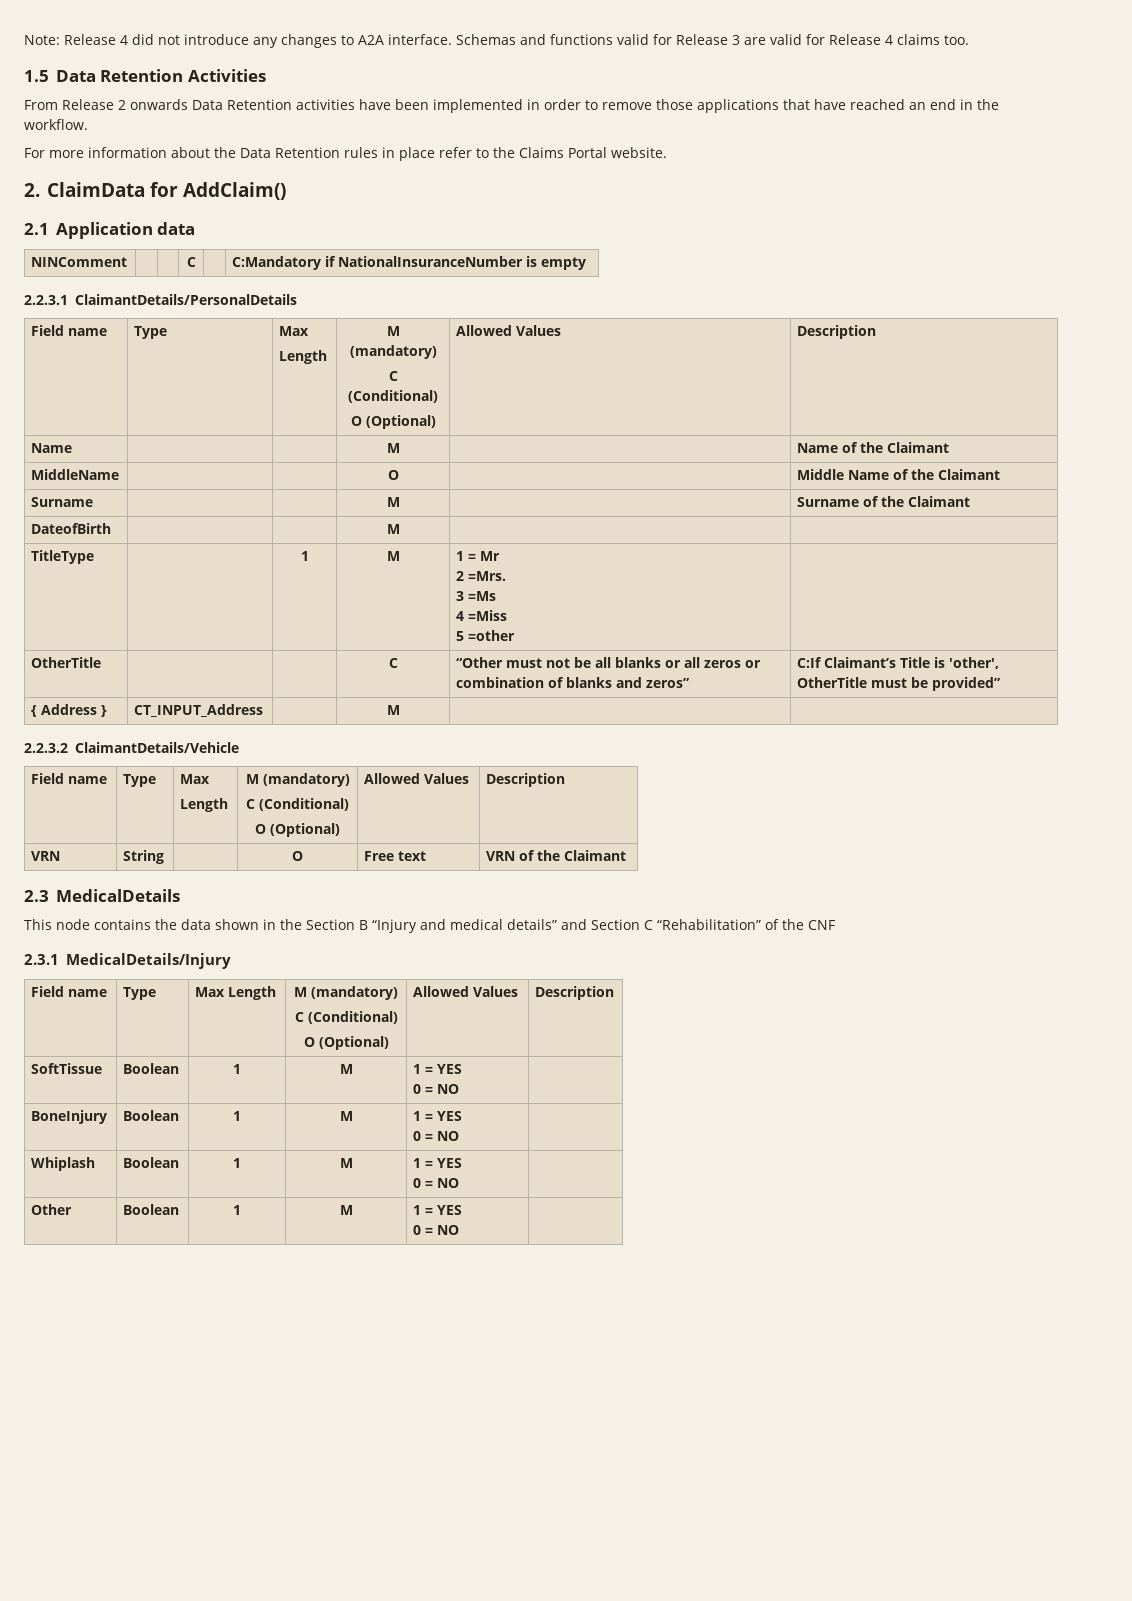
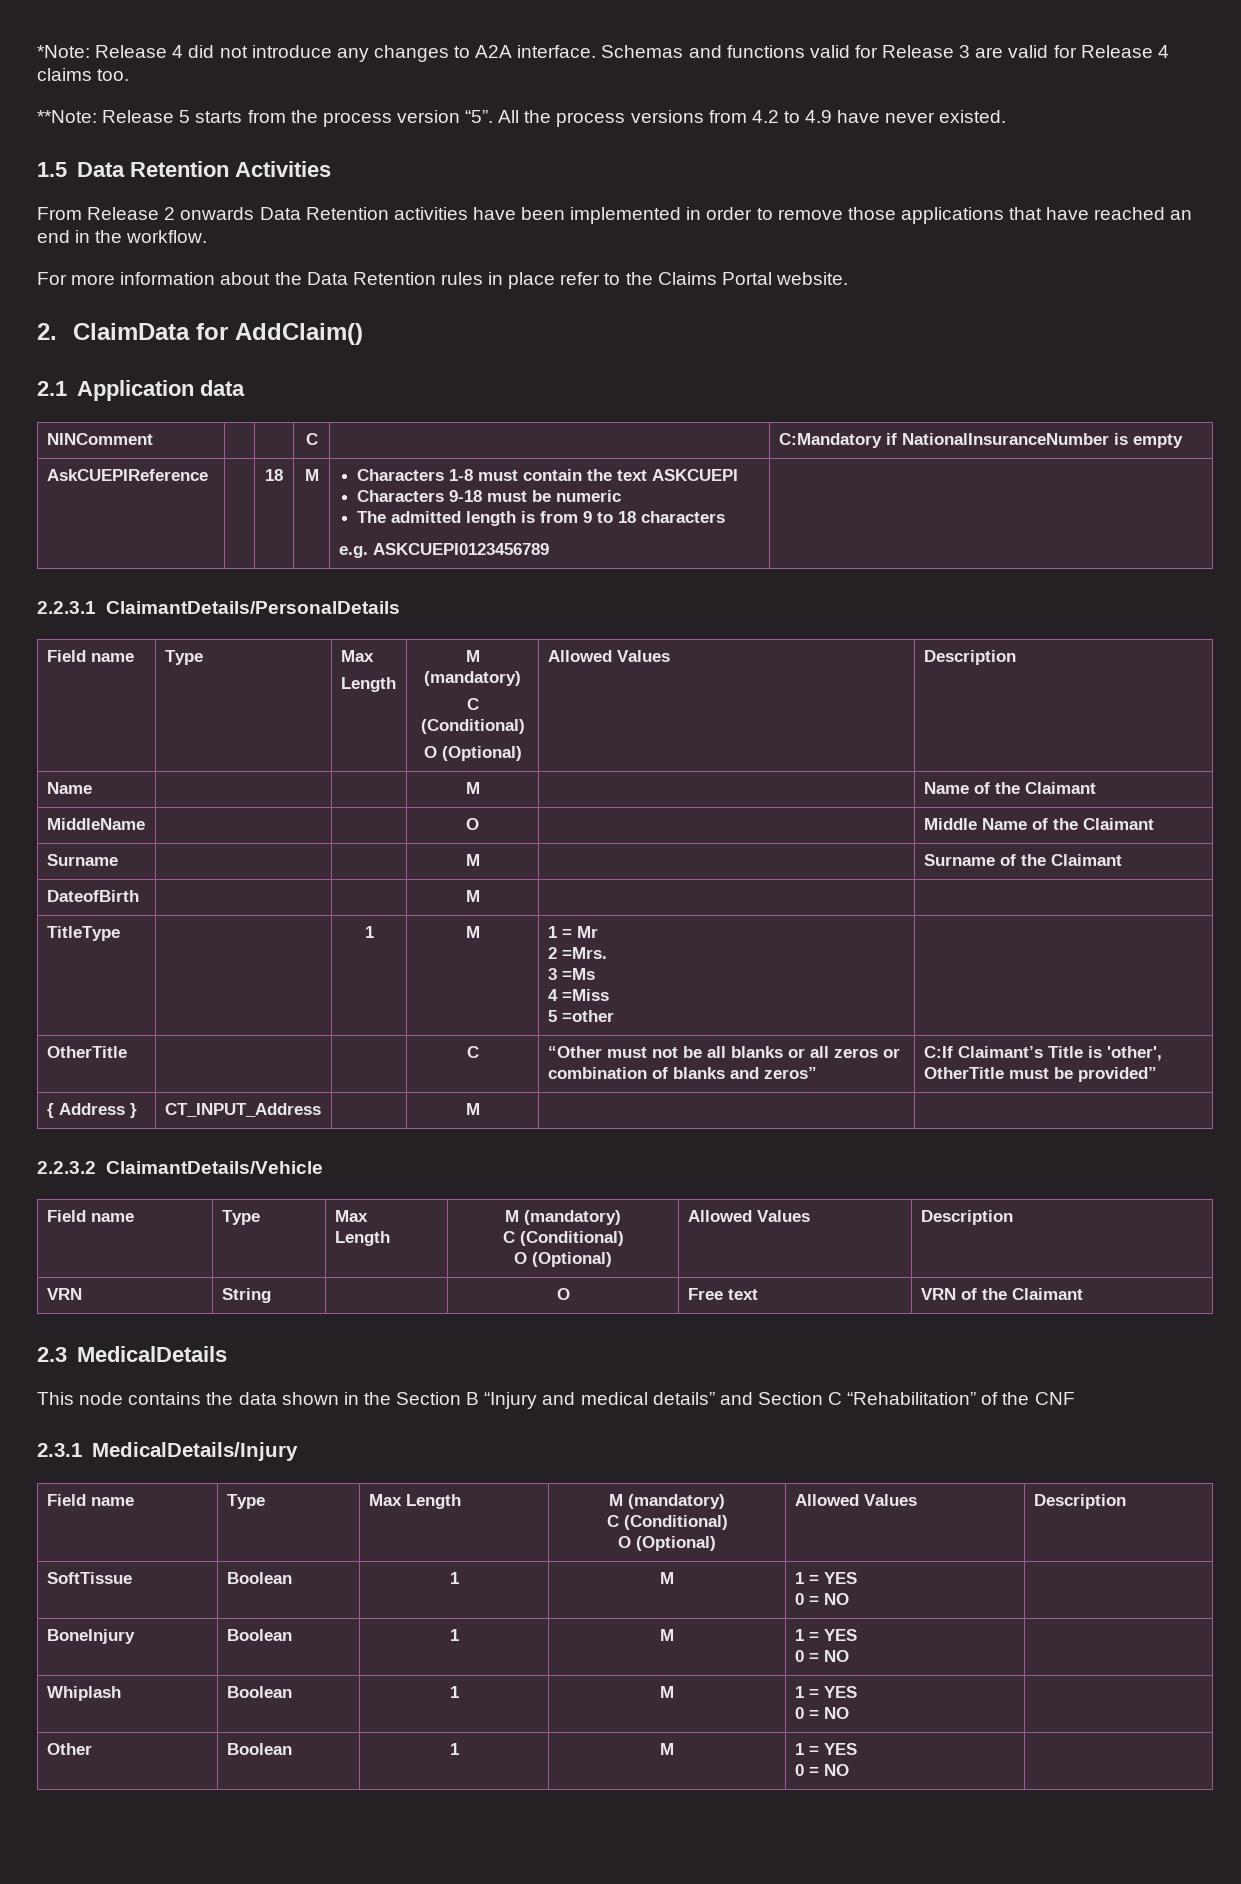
[24,35,60,45] Note: -> [37,45,90,58] *Note:
(969, 40) none -> [37,110,1007,127] // **Note: Release 5 starts from the process version “5”. All the process versions from 4.2 to 4.9 have never existed.
(587, 263) none -> [46,469,208,481] [265,469,283,481] [304,469,319,481] [357,469,739,481] [357,490,622,502] [357,511,726,526] [338,543,549,558] // AskCUEPIReference | | 18 | M | Characters 1-8 must contain the text ASKCUEPI // Characters 9-18 must be numeric // The admitted length is from 9 to 18 characters // e.g. ASKCUEPI0123456789 |

